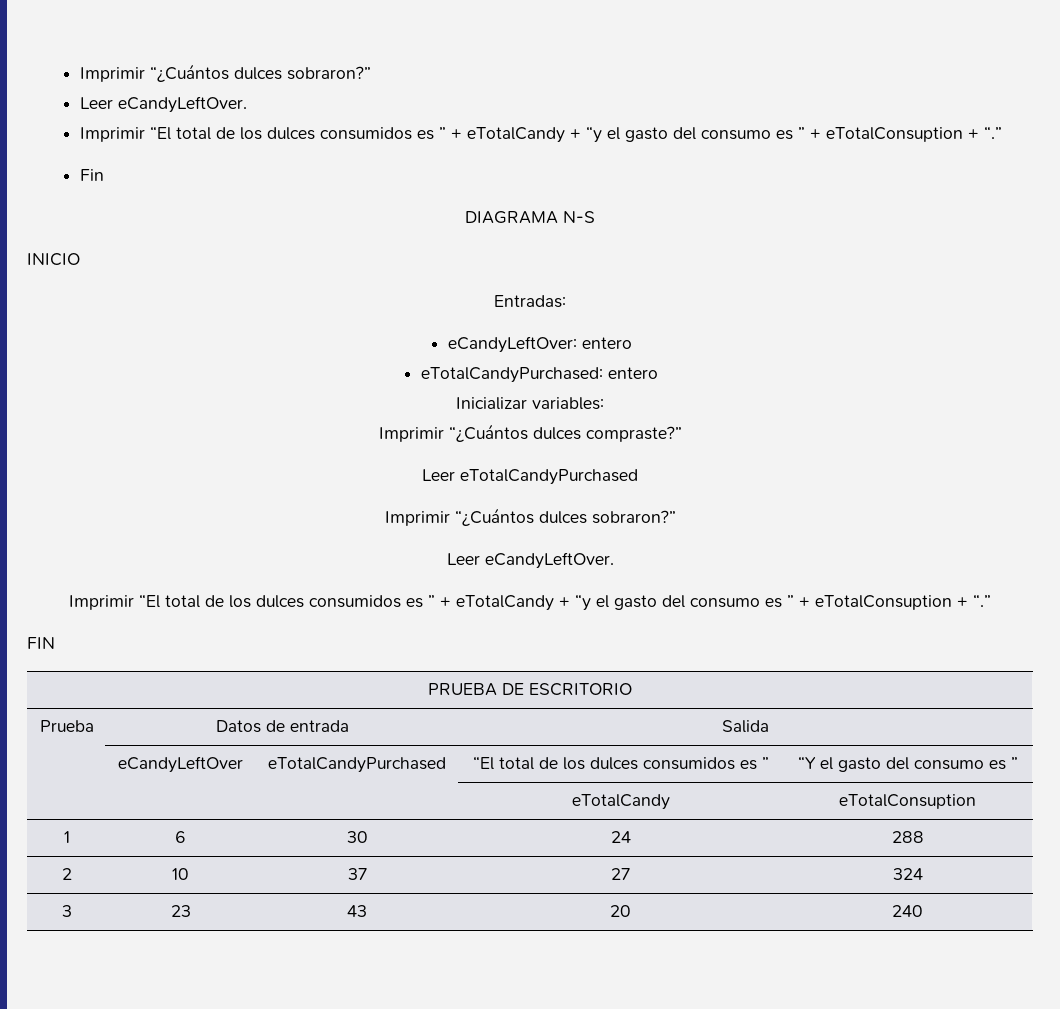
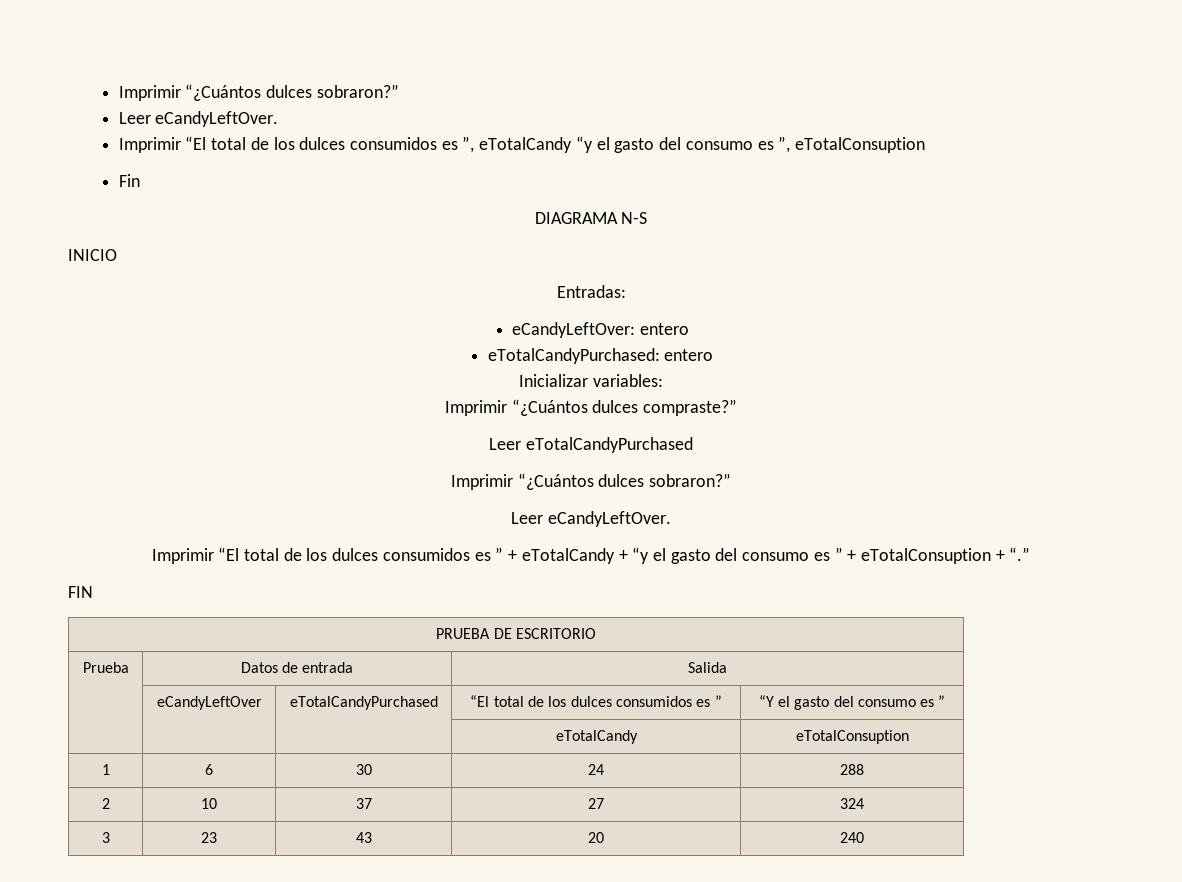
[438,126,1002,143] ” + eTotalCandy + “y el gasto del consumo es ” + eTotalConsuption + “.” -> [462,136,925,153] ”, eTotalCandy “y el gasto del consumo es ”, eTotalConsuption

